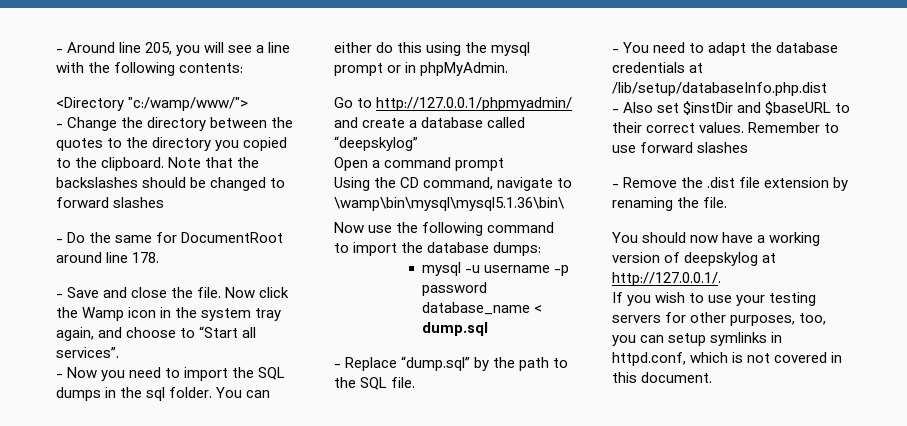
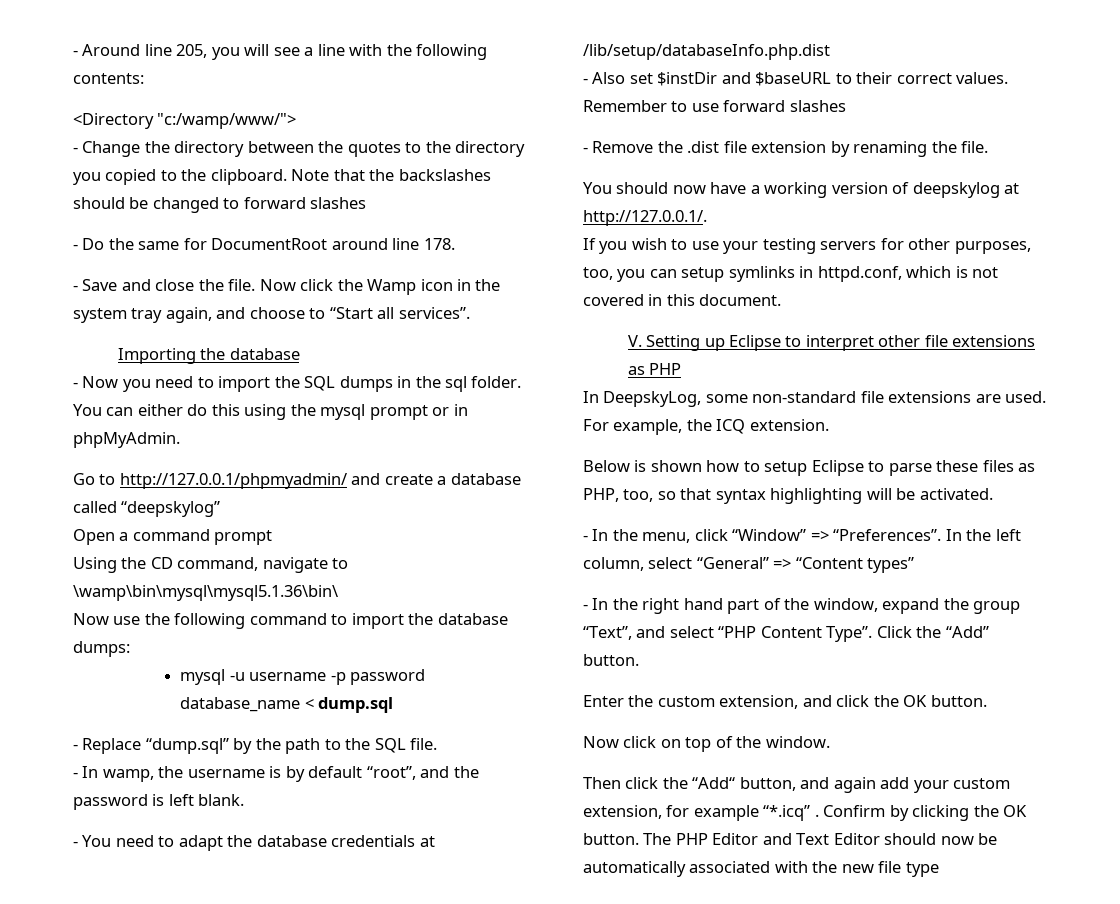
(119, 352) none -> [117,348,300,364] // Importing the database
(416, 382) none -> [73,766,479,782] [73,794,245,810] // - In wamp, the username is by default “root”, and the password is left blank.
(713, 377) none -> [627,335,1036,351] [627,363,682,375] [583,391,1047,407] [583,419,829,435] [583,460,1036,476] [583,488,993,504] [583,529,1021,543] [583,557,915,573] [583,598,1021,614] [583,626,989,642] [583,654,639,666] [583,695,987,709] [583,736,830,752] [583,777,1011,793] [583,805,1028,821] [583,833,998,845] [583,861,939,877] // V. Setting up Eclipse to interpret other file extensions as PHP // In DeepskyLog, some non-standard file extensions are used. For example, the ICQ extension. // Below is shown how to setup Eclipse to parse these files as PHP, too, so that syntax highlighting will be activated. // - In the menu, click “Window” => “Preferences”. In the left column, select “General” => “Content types” // - In the right hand part of the window, expand the group “Text”, and select “PHP Content Type”. Click the “Add” button. // Enter the custom extension, and click the OK button. // Now click on top of the window. // Then click the “Add“ button, and again add your custom extension, for example “*.icq” . Confirm by clicking the OK button. The PHP Editor and Text Editor should now be automatically associated with the new file type

